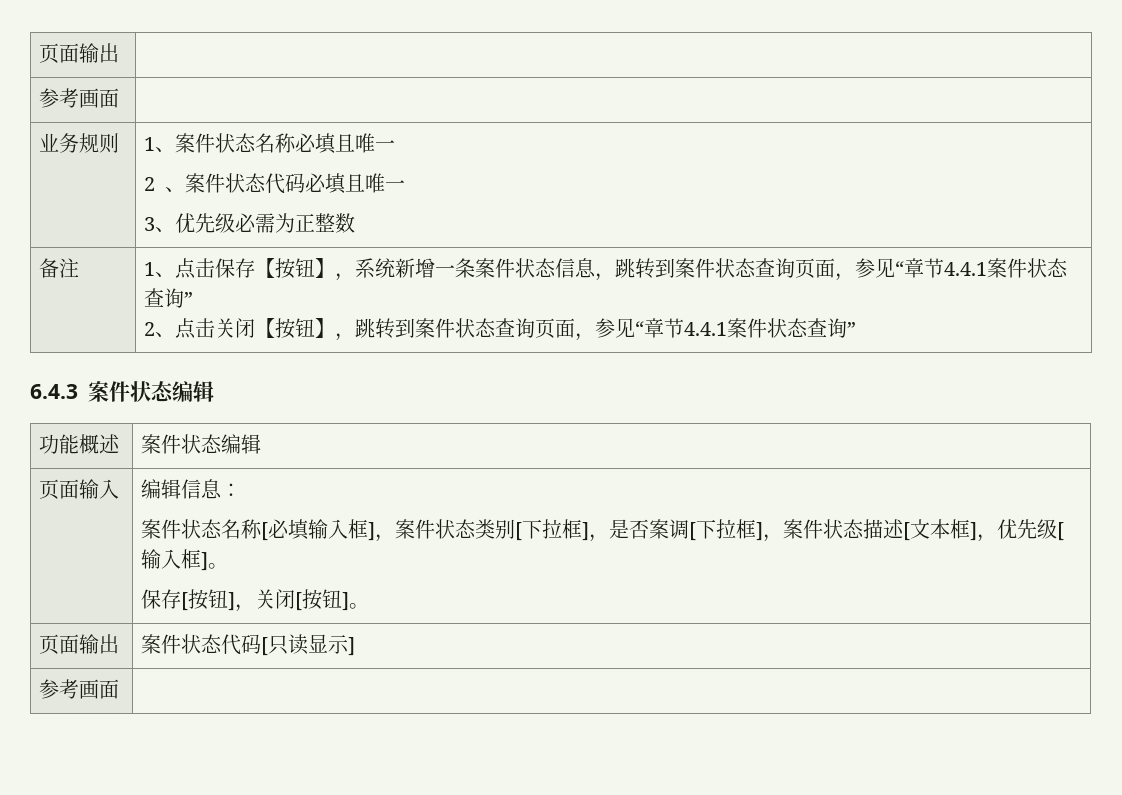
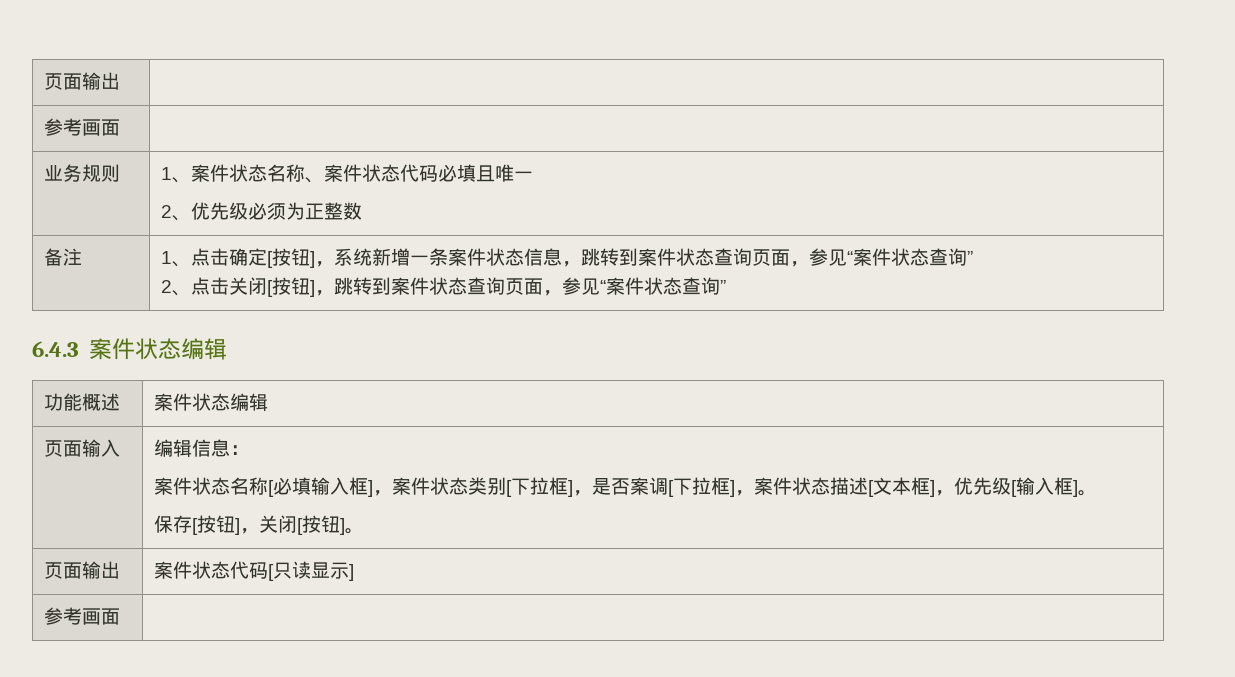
[294,133,395,154] [143,177,155,191] 必填且唯一 // 2 -> (306, 173) none
[143,217,155,231] 3 -> [161,205,173,218] 2
[254,213,275,233] 需 -> [267,203,287,220] 须
[214,258,335,279] 保存【按钮】 -> [229,248,316,268] 确定[按钮]
[903,258,987,278] 章节4.4.1 -> (854, 257) none
[254,318,727,341] 【按钮】，跳转到案件状态查询页面，参见“章节4.4.1 -> [267,277,607,297] [按钮]，跳转到案件状态查询页面，参见“

